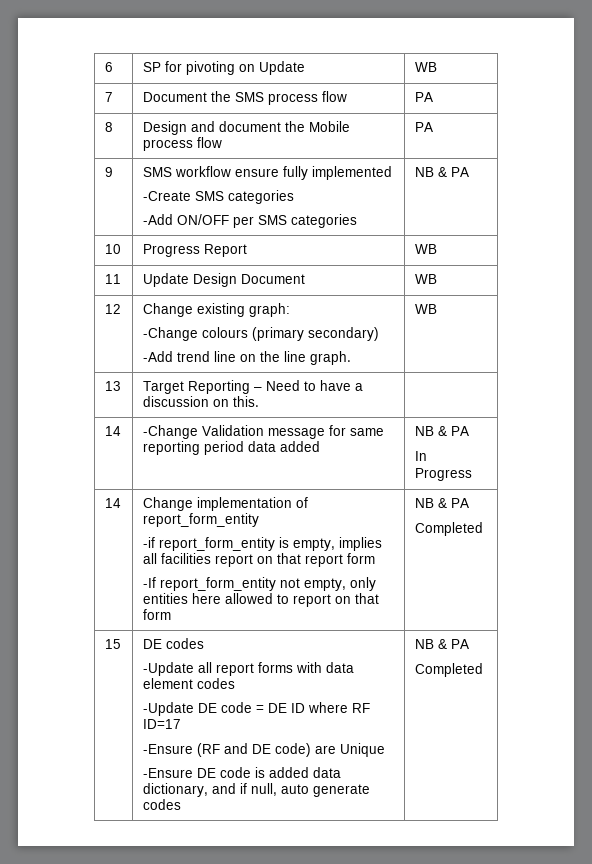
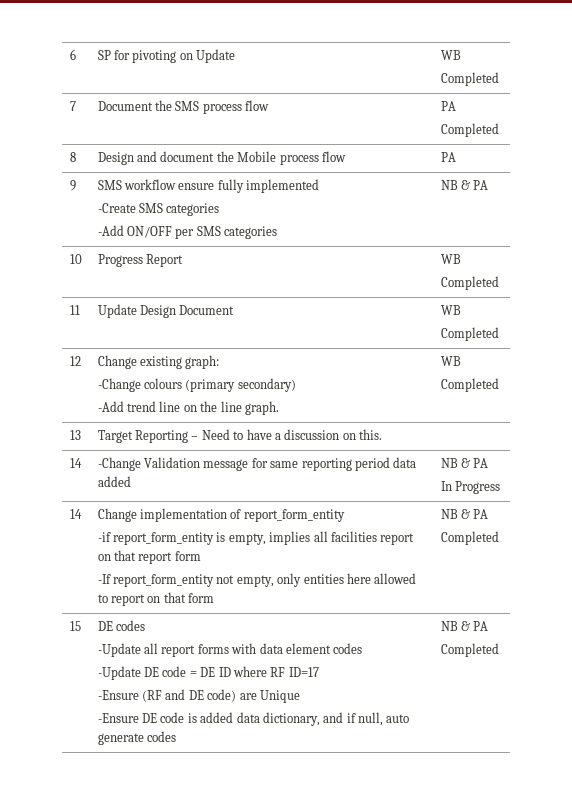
(437, 67) none -> [440,72,499,86] // Completed
(433, 97) none -> [440,123,499,137] // Completed
(437, 249) none -> [440,276,499,290] // Completed
(437, 279) none -> [440,327,499,341] // Completed
(437, 309) none -> [440,378,499,392] // Completed

